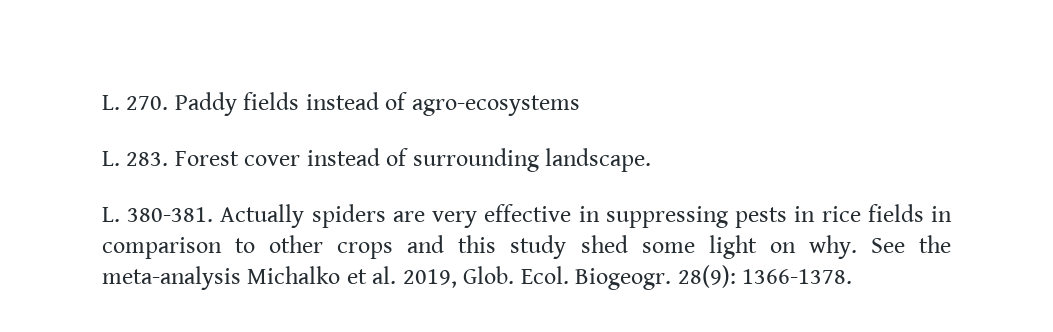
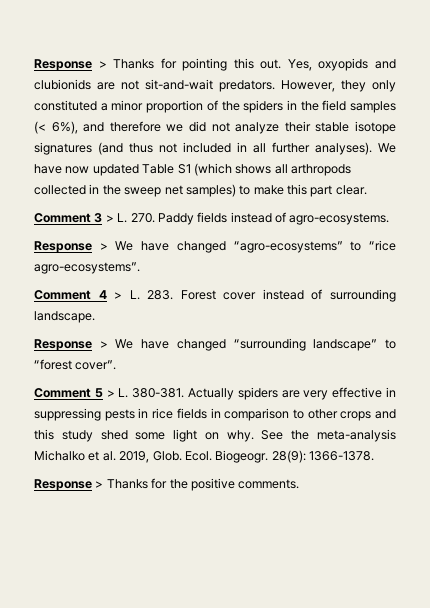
(102, 102) none -> [34,58,396,71] [34,79,396,92] [34,100,396,113] [34,121,396,134] [34,142,396,155] [34,163,351,176] [34,184,367,197] [34,213,114,223] Response > Thanks for pointing this out. Yes, oxyopids and clubionids are not sit-and-wait predators. However, they only constituted a minor proportion of the spiders in the field samples (< 6%), and therefore we did not analyze their stable isotope signatures (and thus not included in all further analyses). We have now updated Table S1 (which shows all arthropods collected in the sweep net samples) to make this part clear. // Comment 3 >
[411,95,580,116] agro-ecosystems // -> [289,213,390,225] [34,240,396,253] [34,262,140,274] [34,290,123,300] agro-ecosystems. // Response > We have changed “agro-ecosystems” to “rice agro-ecosystems”. // Comment 4 >
(652, 160) none -> [34,338,396,351] [34,359,117,370] [34,388,115,398] Response > We have changed “surrounding landscape” to “forest cover”. // Comment 5 >
(853, 276) none -> [34,478,300,491] // Response > Thanks for the positive comments.

